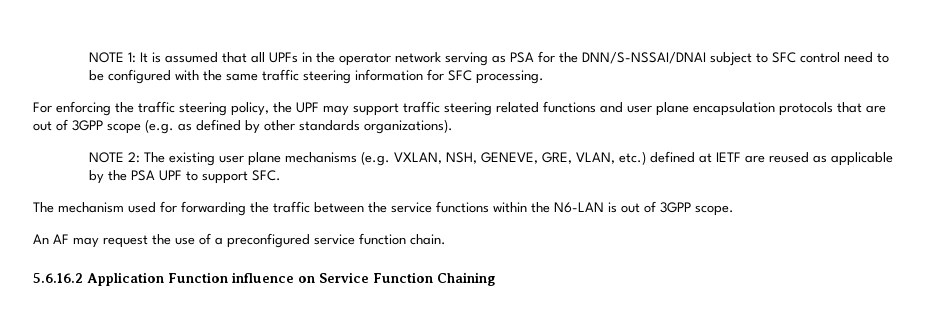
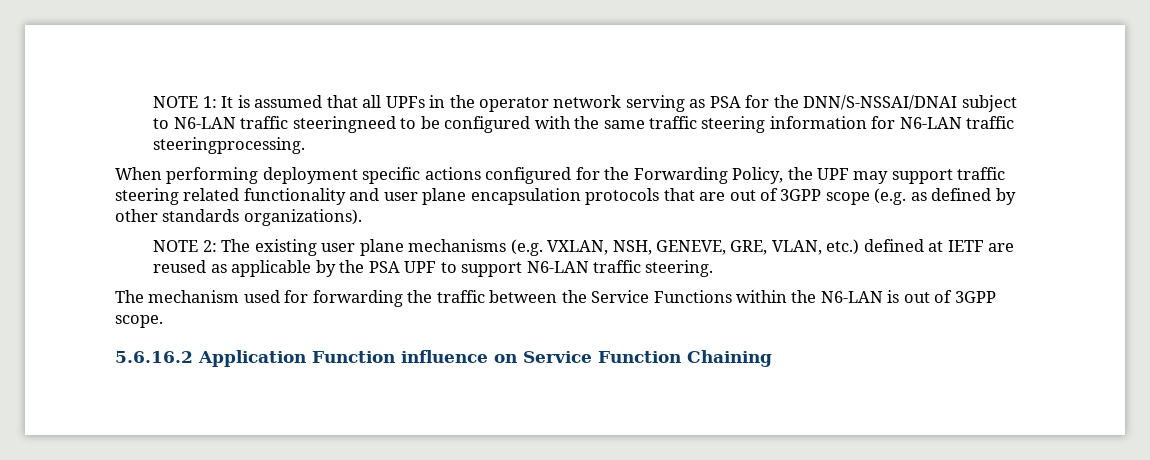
[771,52,873,63] SFC control need -> [173,116,396,133] N6-LAN traffic steeringneed
[447,70,544,84] [33,101,269,116] SFC processing. // For enforcing the traffic steering policy, -> [899,116,1015,129] [153,137,306,154] [115,167,784,184] N6-LAN traffic steeringprocessing. // When performing deployment specific actions configured for the Forwarding Policy,
[543,101,596,113] functions -> [243,188,346,205] functionality
[251,170,281,181] SFC. -> [526,260,714,277] N6-LAN traffic steering.
[391,201,489,213] service functions -> [591,290,732,303] Service Functions
[33,233,446,248] // An AF may request the use of a preconfigured service function chain. -> (163, 321) none

